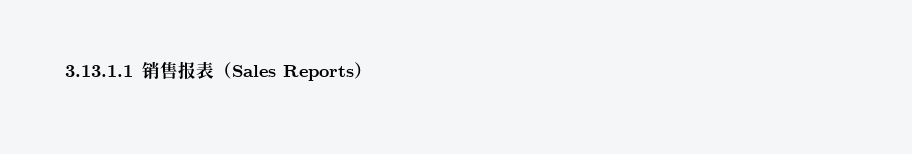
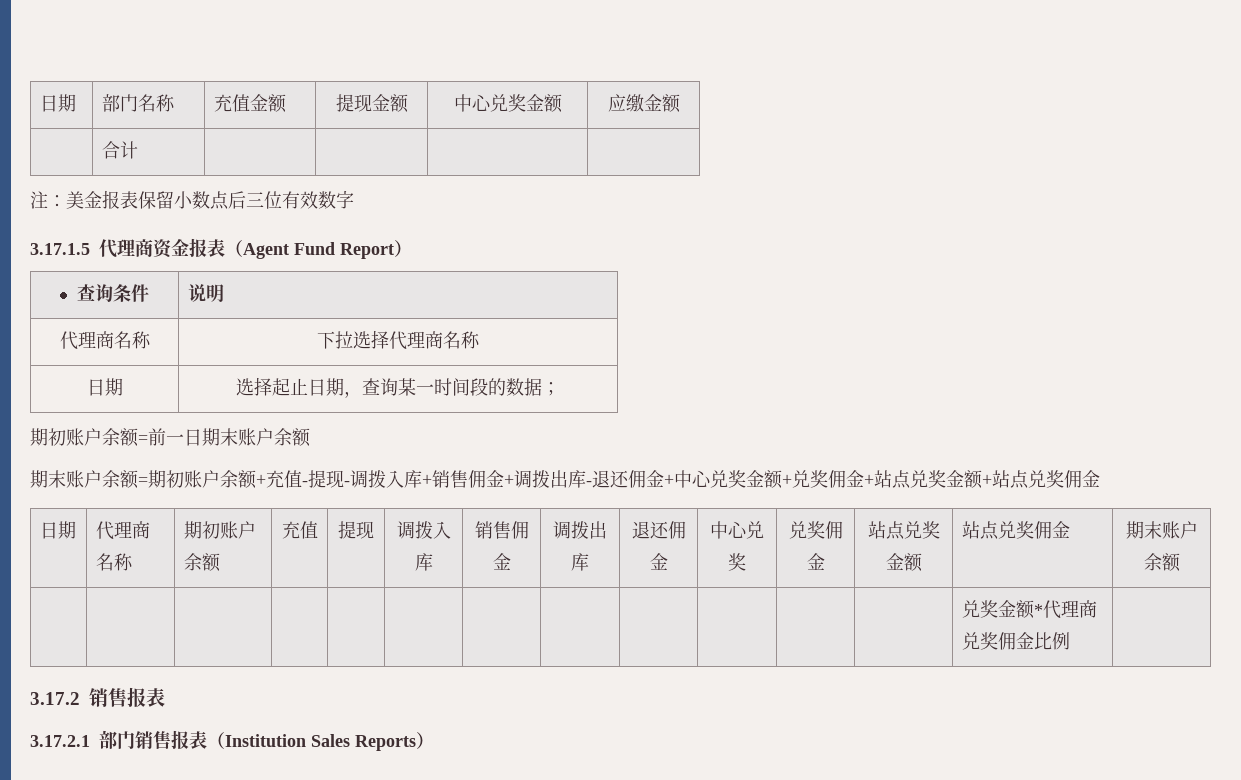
[65,61,232,80] 3.13.1.1销售报表（ -> [39,94,76,112] [101,94,175,112] [213,94,287,113] [335,94,409,113] [453,94,563,113] [607,94,681,113] [101,141,138,159] [30,190,354,210] [30,238,412,259] [76,284,149,302] [187,284,224,302] [59,331,151,350] [317,330,480,350] [86,378,123,396] [236,377,560,398] [30,428,311,447] [30,470,1100,489] [39,521,76,539] [95,521,150,540] [95,553,133,571] [183,521,256,539] [183,553,221,572] [281,521,318,539] [338,521,374,539] [396,521,451,539] [414,553,433,571] [474,521,529,539] [492,553,511,570] [553,521,607,539] [571,553,589,571] [631,521,686,539] [649,553,668,570] [710,521,764,539] [728,553,746,571] [788,521,843,539] [806,553,825,570] [867,521,940,540] [885,553,923,572] [961,521,1070,540] [1125,521,1198,539] [1143,553,1181,572] [961,600,1097,619] [961,632,1070,650] [30,687,165,707] [30,730,306,750] 日期 | 部门名称 | 充值金额 | 提现金额 | 中心兑奖金额 | 应缴金额 // | 合计 | | | | // 注：美金报表保留小数点后三位有效数字 // 3.17.1.5代理商资金报表（Agent Fund Report） // 查询条件 | 说明 // 代理商名称 | 下拉选择代理商名称 // 日期 | 选择起止日期，查询某一时间段的数据； // 期初账户余额=前一日期末账户余额 // 期末账户余额=期初账户余额+充值-提现-调拨入库+销售佣金+调拨出库-退还佣金+中心兑奖金额+兑奖佣金+站点兑奖金额+站点兑奖佣金 // 日期 | 代理商名称 | 期初账户余额 | 充值 | 提现 | 调拨入库 | 销售佣金 | 调拨出库 | 退还佣金 | 中心兑奖 | 兑奖佣金 | 站点兑奖金额 | 站点兑奖佣金 | 期末账户余额 // | | | | | | | | | | | | 兑奖金额*代理商兑奖佣金比例 | // 3.17.2销售报表 // 3.17.2.1部门销售报表（Institution

